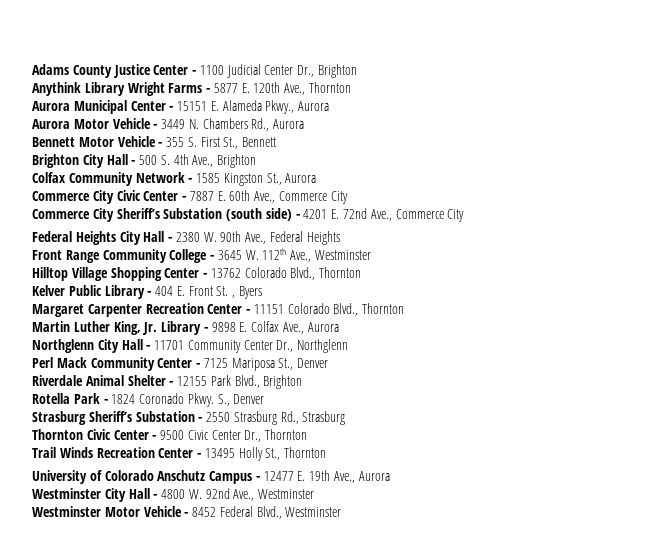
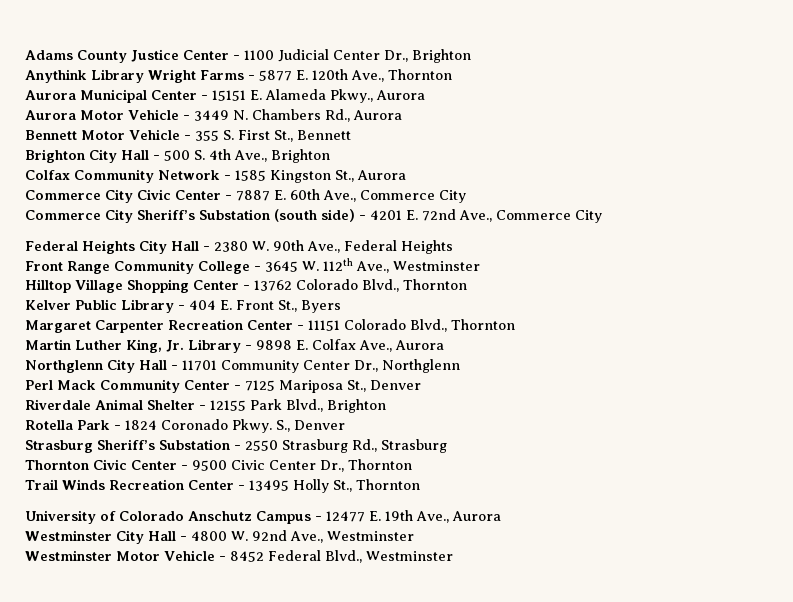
[216,286,236,298] St. , -> [278,300,297,312] St.,

